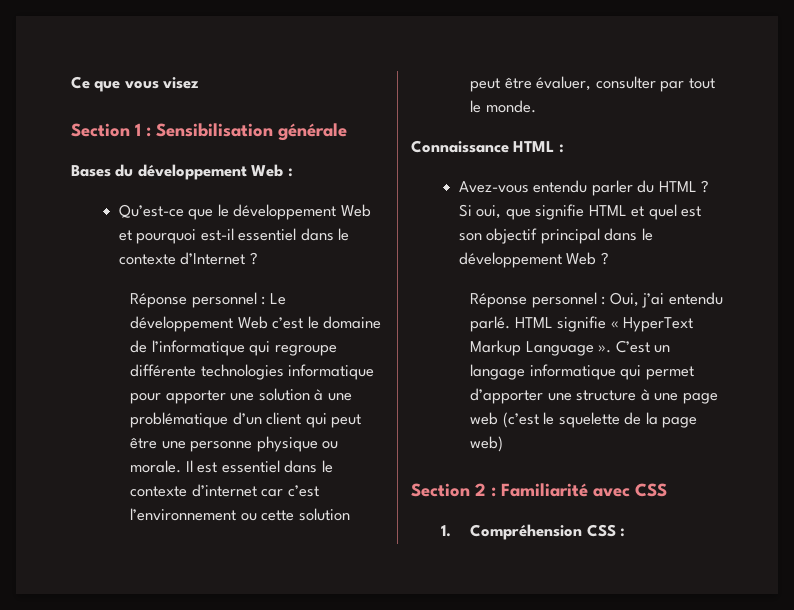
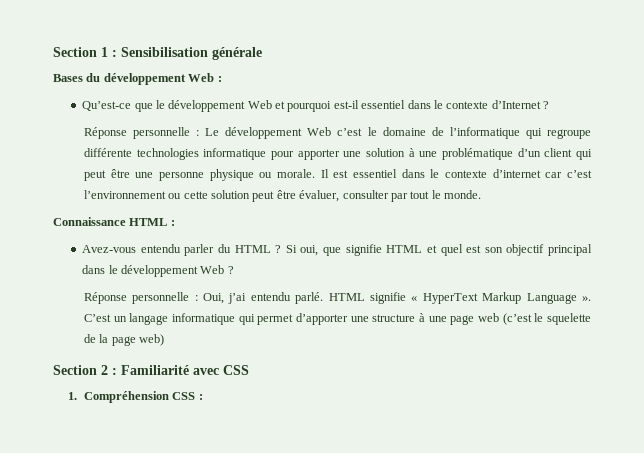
[71,76,200,92] Ce que vous visez // -> (53, 52) none
[191,292,257,308] personnel -> [132,127,190,139] personnelle
[531,292,597,308] personnel -> [132,292,190,304] personnelle

